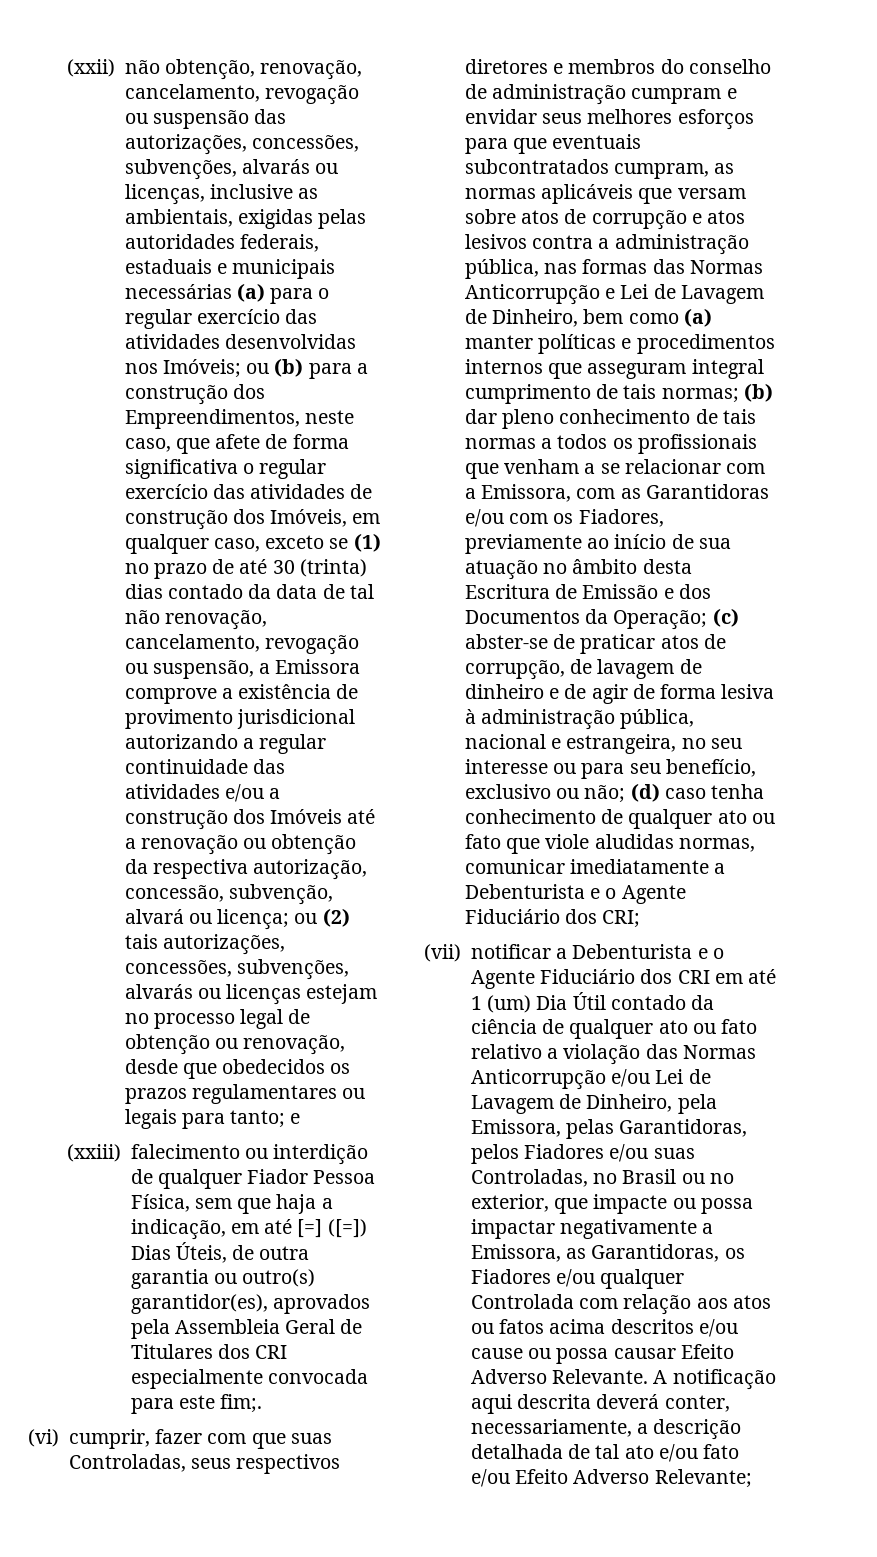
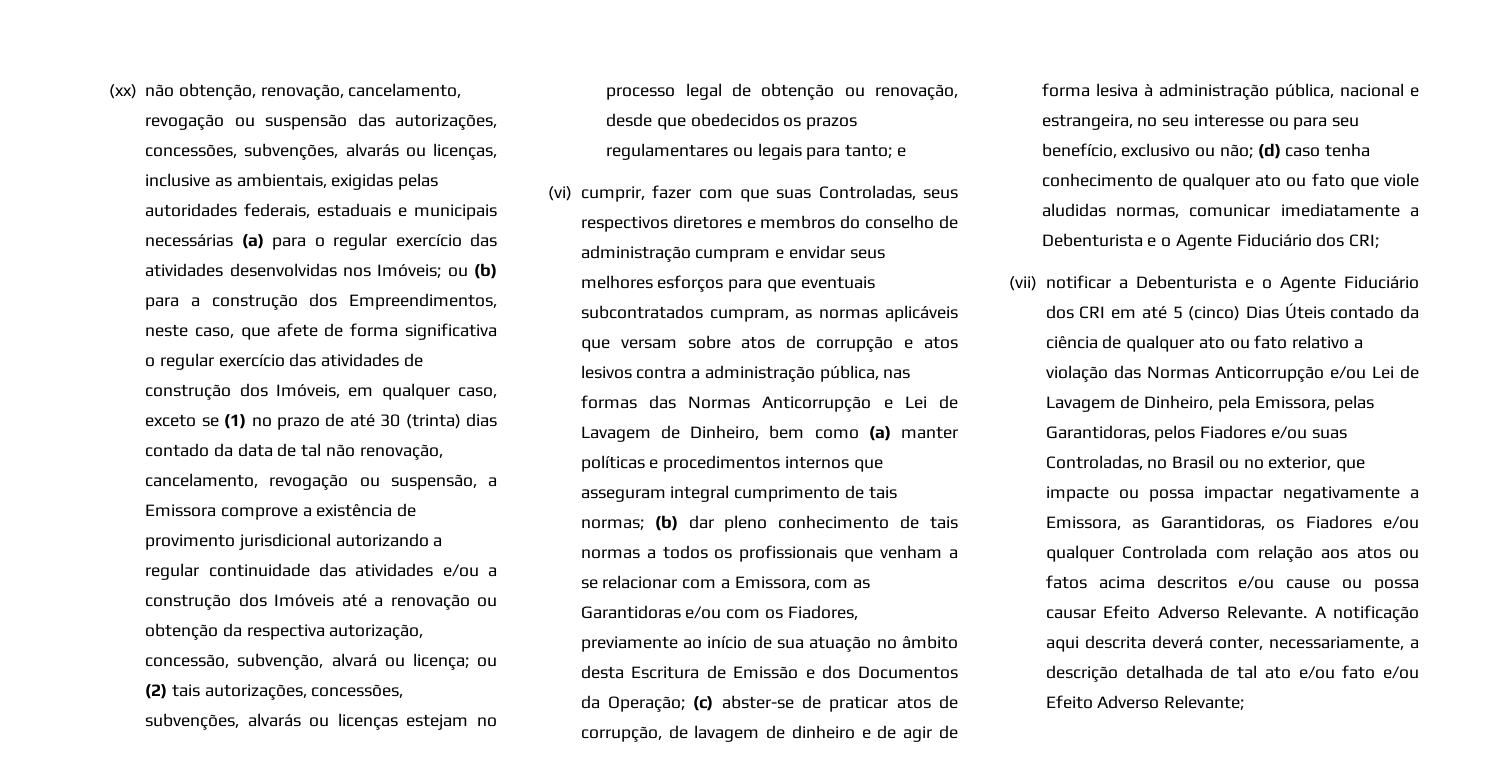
[66,59,115,77] (xxii) -> [108,84,137,99] (xx)
[66,1144,369,1165] [130,1169,376,1189] [130,1194,333,1214] [130,1219,367,1240] [130,1242,310,1263] [130,1269,316,1289] [130,1294,370,1314] [130,1319,363,1339] [130,1344,288,1359] [130,1369,368,1389] [130,1394,263,1414] // (xxiii) falecimento ou interdição de qualquer Fiador Pessoa Física, sem que haja a indicação, em até [=] ([=]) Dias Úteis, de outra garantia ou outro(s) garantidor(es), aprovados pela Assembleia Geral de Titulares dos CRI especialmente convocada para este fim;. -> (906, 152) none
[470,992,606,1013] 1 (um) Dia Útil -> [1172,303,1325,321] 5 (cinco) Dias Úteis

